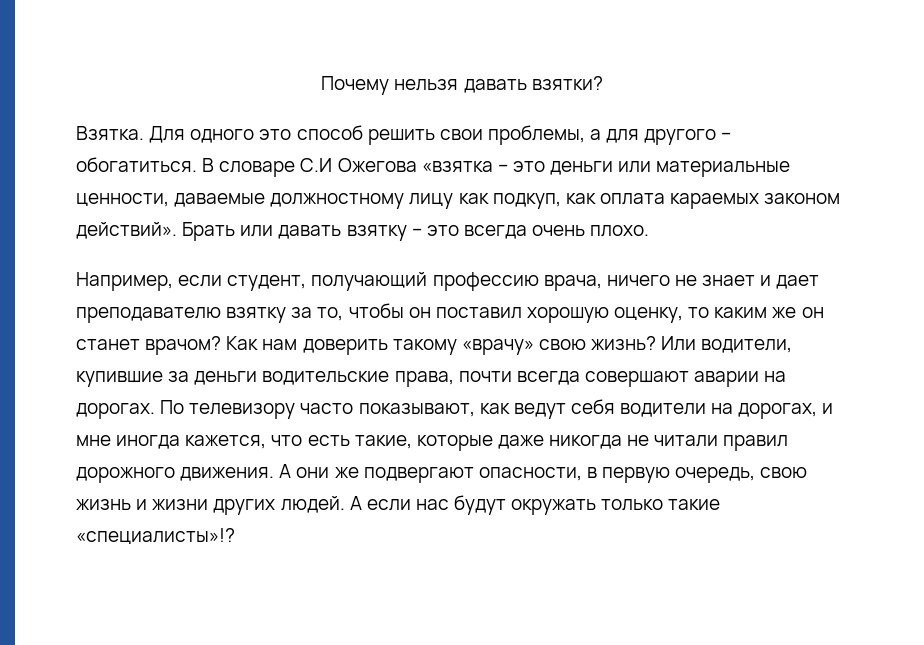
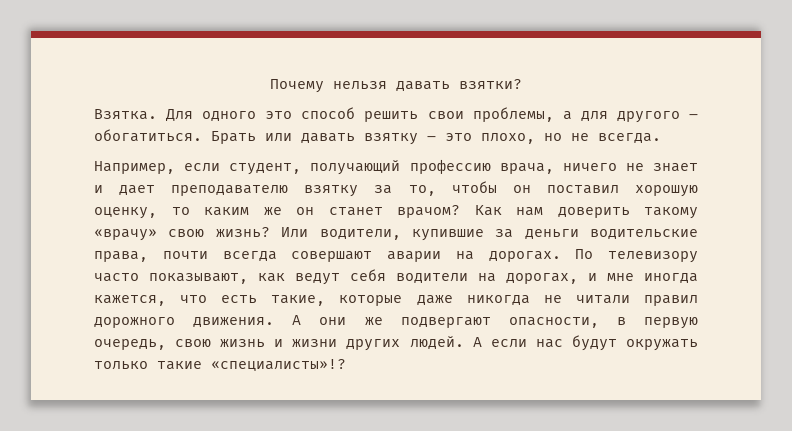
[202,158,791,177] [76,193,841,209] [76,222,177,239] В словаре С.И Ожегова «взятка – это деньги или материальные ценности, даваемые должностному лицу как подкуп, как оплата караемых законом действий». -> (202, 135) none
[463,225,650,239] всегда очень плохо. -> [481,133,661,144] плохо, но не всегда.

